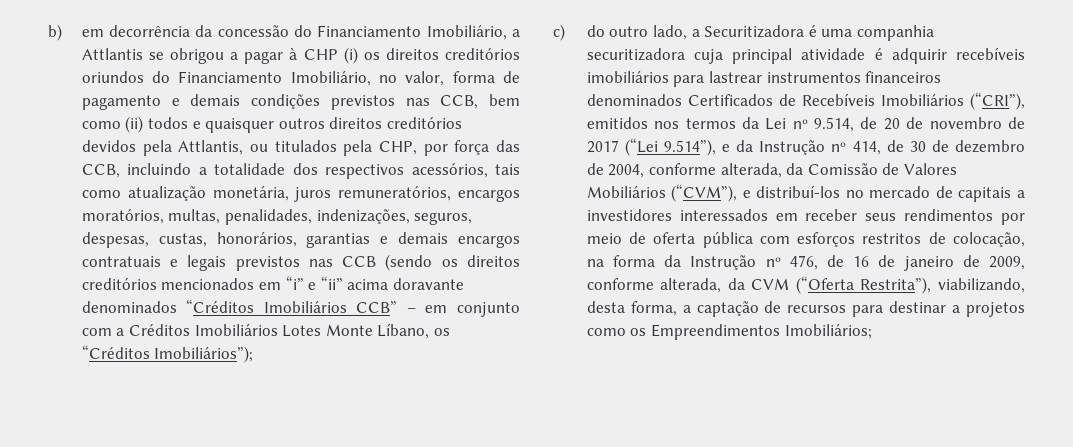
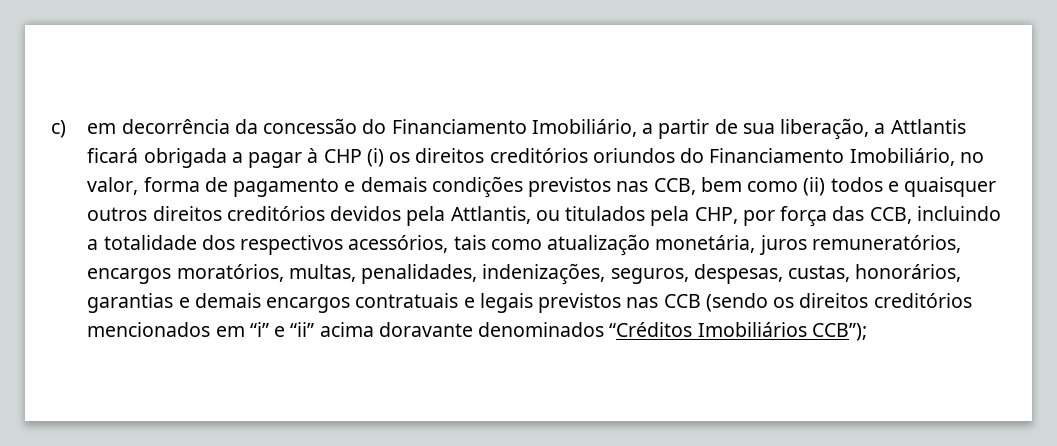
[48,24,62,41] b) -> [51,120,66,138] c)
[81,48,225,64] Attlantis se obrigou -> [658,118,966,140] [87,148,227,168] partir de sua liberação, a Attlantis ficará obrigada
[356,301,520,317] [81,323,450,339] [81,345,254,363] [553,24,934,41] [586,47,1025,64] [586,71,942,87] [586,92,1025,110] [586,117,1025,132] [586,138,1025,156] [586,163,957,178] [586,184,1025,202] [586,209,1025,225] [586,231,1025,248] [586,255,1025,271] [586,276,1025,294] [586,301,1025,317] [586,324,872,340] CCB” – em conjunto com a Créditos Imobiliários Lotes Monte Líbano, os “Créditos Imobiliários”); // c) do outro lado, a Securitizadora é uma companhia securitizadora cuja principal atividade é adquirir recebíveis imobiliários para lastrear instrumentos financeiros denominados Certificados de Recebíveis Imobiliários (“CRI”), emitidos nos termos da Lei nº 9.514, de 20 de novembro de 2017 (“Lei 9.514”), e da Instrução nº 414, de 30 de dezembro de 2004, conforme alterada, da Comissão de Valores Mobiliários (“CVM”), e distribuí-los no mercado de capitais a investidores interessados em receber seus rendimentos por meio de oferta pública com esforços restritos de colocação, na forma da Instrução nº 476, de 16 de janeiro de 2009, conforme alterada, da CVM (“Oferta Restrita”), viabilizando, desta forma, a captação de recursos para destinar a projetos como os Empreendimentos Imobiliários; -> [811,323,867,341] CCB”);

